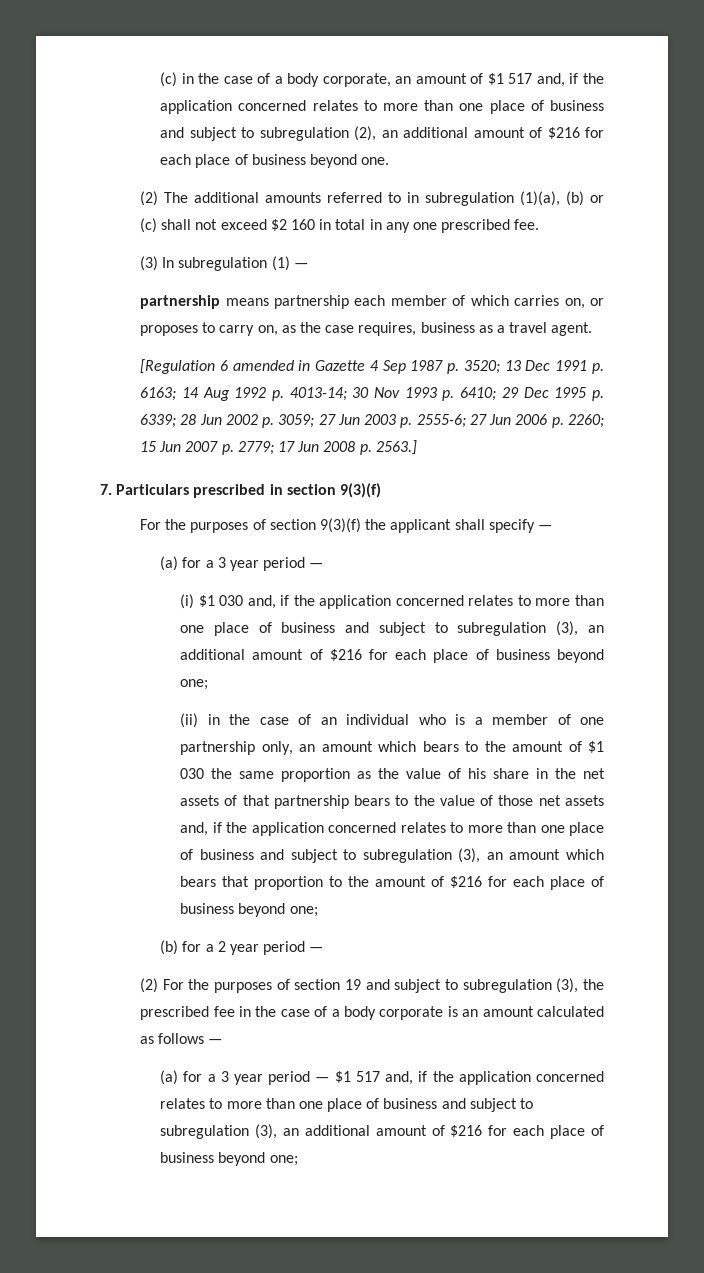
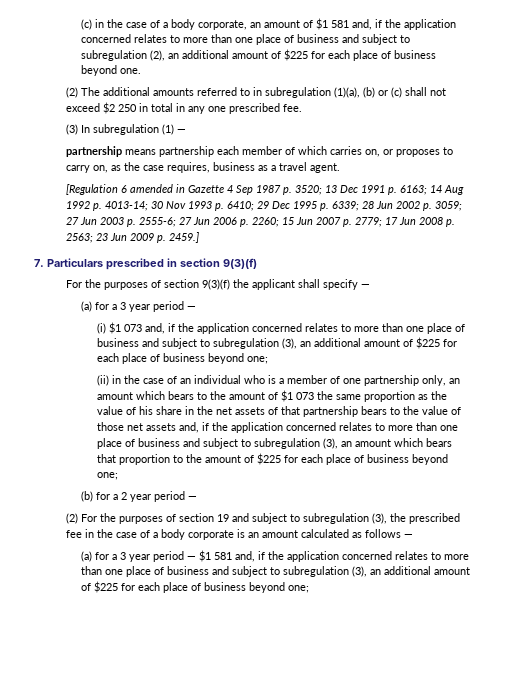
[508,73,533,84] 517 -> [331,20,350,28] 581
[547,127,580,139] $216 -> [284,49,309,61] $225
[291,219,316,230] 160 -> [117,104,137,112] 250
[375,440,417,455] 2563.] -> [65,232,199,243] 2563; 23 Jun 2009 p. 2459.]
[219,595,244,606] 030 -> [124,324,143,332] 073
[329,649,362,661] $216 -> [416,337,441,349] $225
[180,768,205,779] 030 -> [296,392,315,400] 073
[450,876,483,888] $216 -> [257,453,282,465] $225
[355,1071,380,1082] 517 -> [214,552,233,560] 581
[450,1125,483,1137] $216 -> [94,581,119,593] $225

